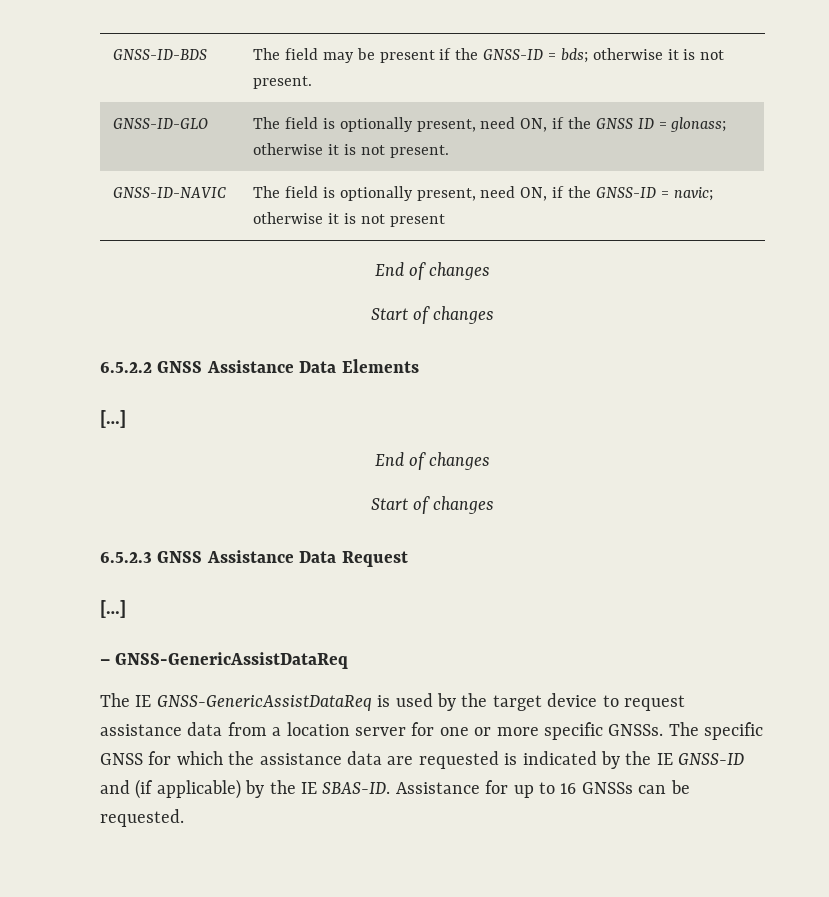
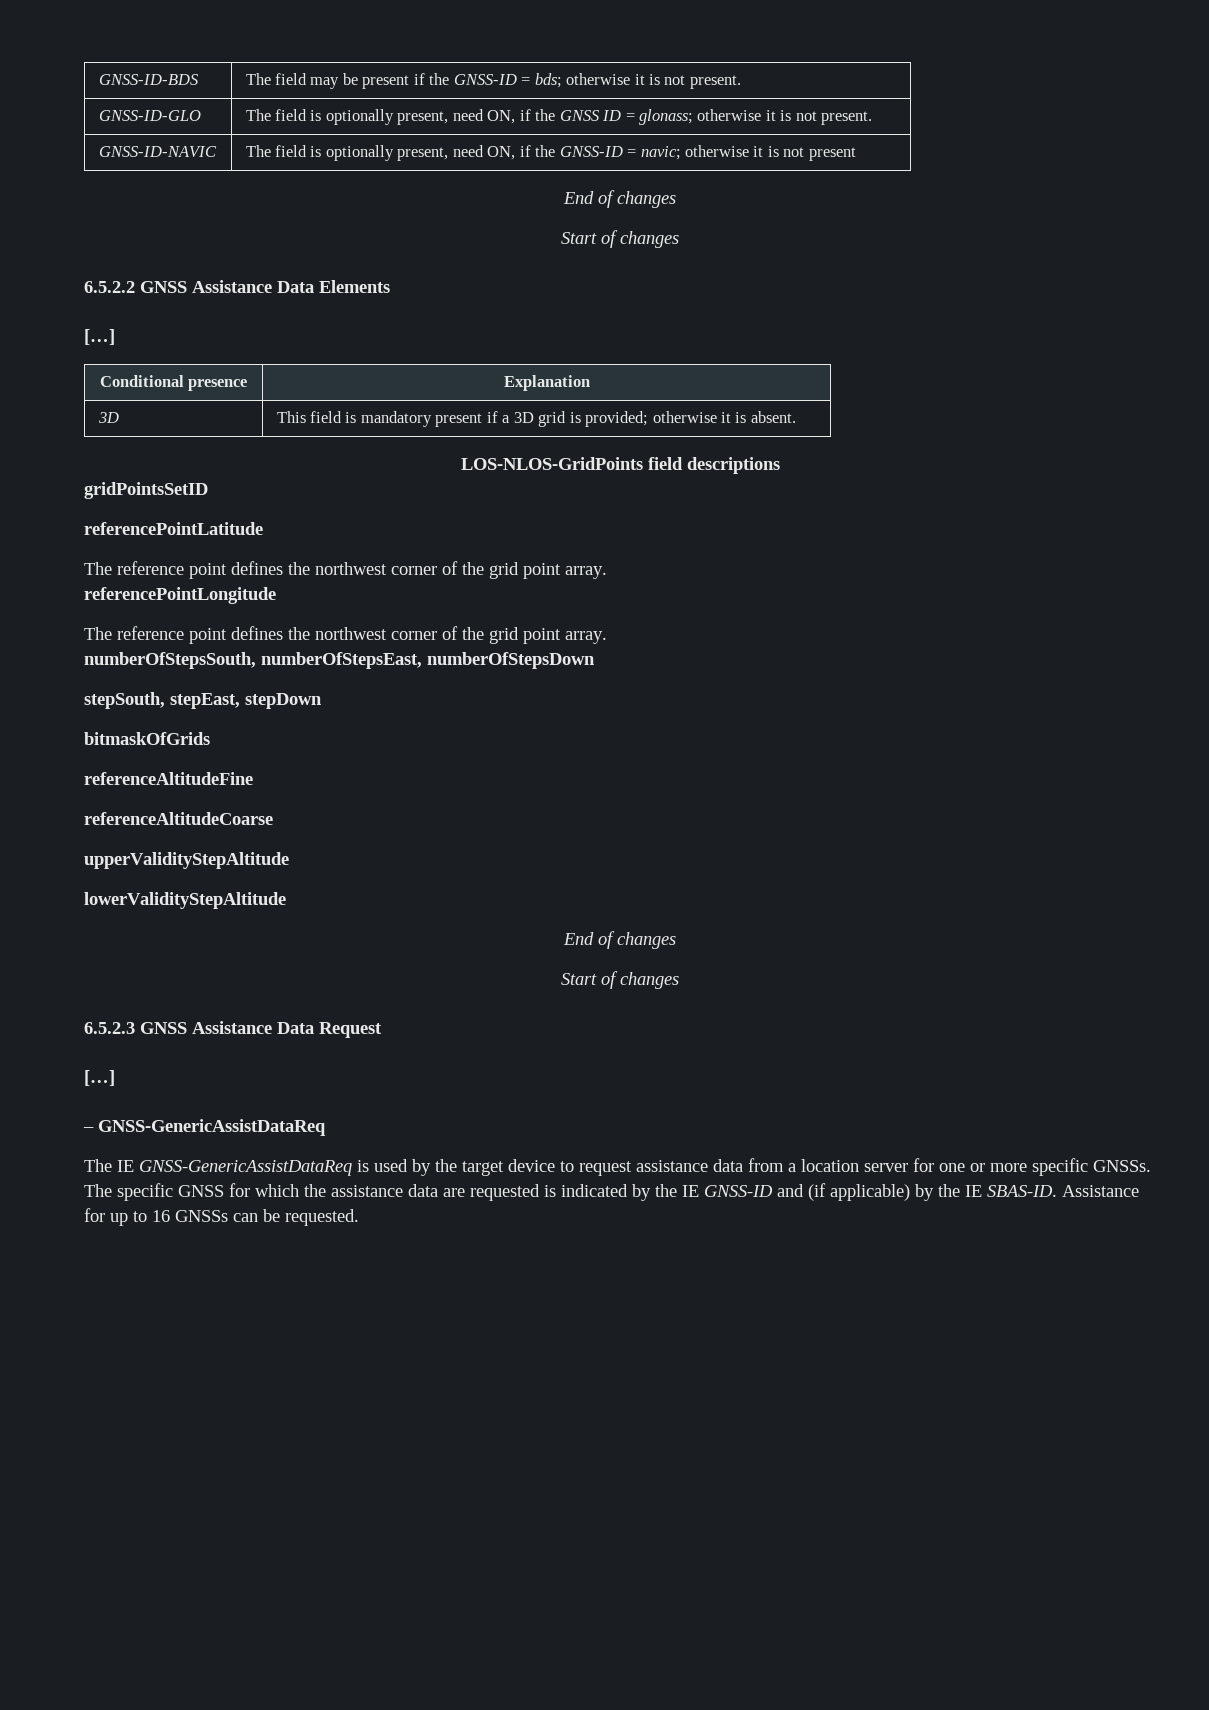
(126, 419) none -> [99,375,248,391] [503,375,590,391] [97,412,119,423] [276,411,796,427] [460,457,780,474] [84,482,208,499] [84,522,263,535] [84,561,607,579] [84,587,276,604] [84,626,607,644] [84,652,595,669] [84,692,322,709] [84,732,210,745] [84,772,253,785] [84,812,273,825] [84,852,289,869] [84,892,286,909] // Conditional presence | Explanation // 3D | This field is mandatory present if a 3D grid is provided; otherwise it is absent. // LOS-NLOS-GridPoints field descriptions // gridPointsSetID // referencePointLatitude // The reference point defines the northwest corner of the grid point array. // referencePointLongitude // The reference point defines the northwest corner of the grid point array. // numberOfStepsSouth, numberOfStepsEast, numberOfStepsDown // stepSouth, stepEast, stepDown // bitmaskOfGrids // referenceAltitudeFine // referenceAltitudeCoarse // upperValidityStepAltitude // lowerValidityStepAltitude

